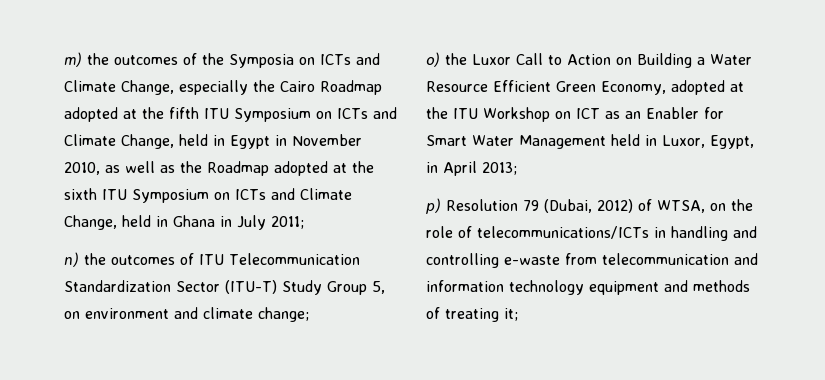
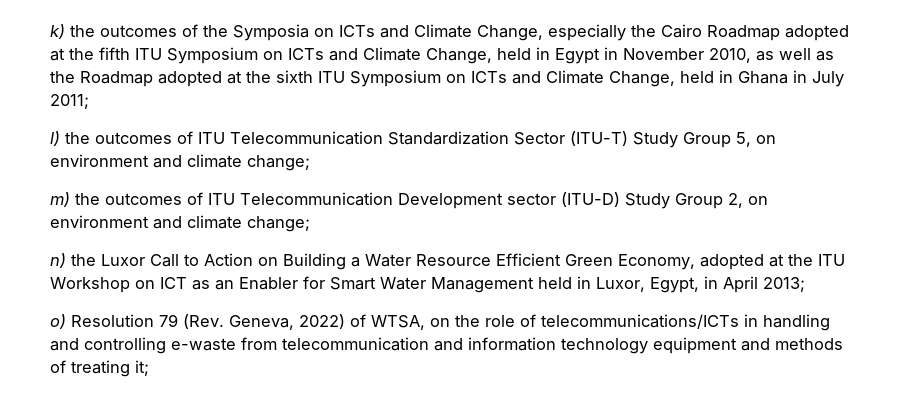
[64,52,82,67] m) -> [50,24,65,39] k)
[64,252,79,267] n) -> [50,131,60,146] l)
[426,52,440,67] o) -> [50,192,768,209] [50,215,310,232] [50,253,66,268] m) the outcomes of ITU Telecommunication Development sector (ITU-D) Study Group 2, on environment and climate change; // n)
[426,198,441,214] p) -> [50,314,66,329] o)
[544,199,633,213] (Dubai, 2012) -> [183,314,345,330] (Rev. Geneva, 2022)

